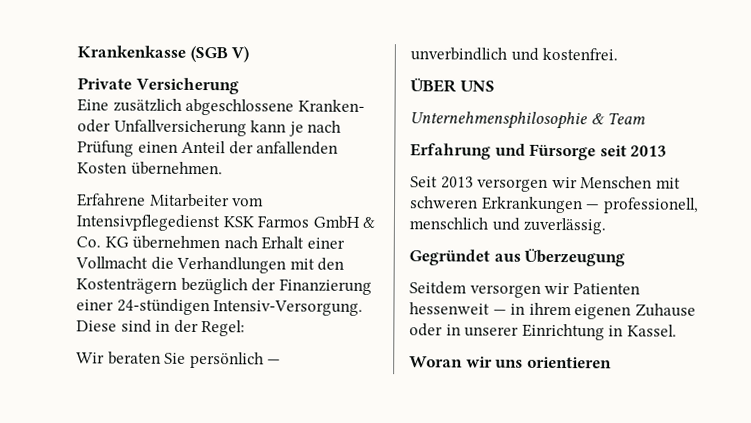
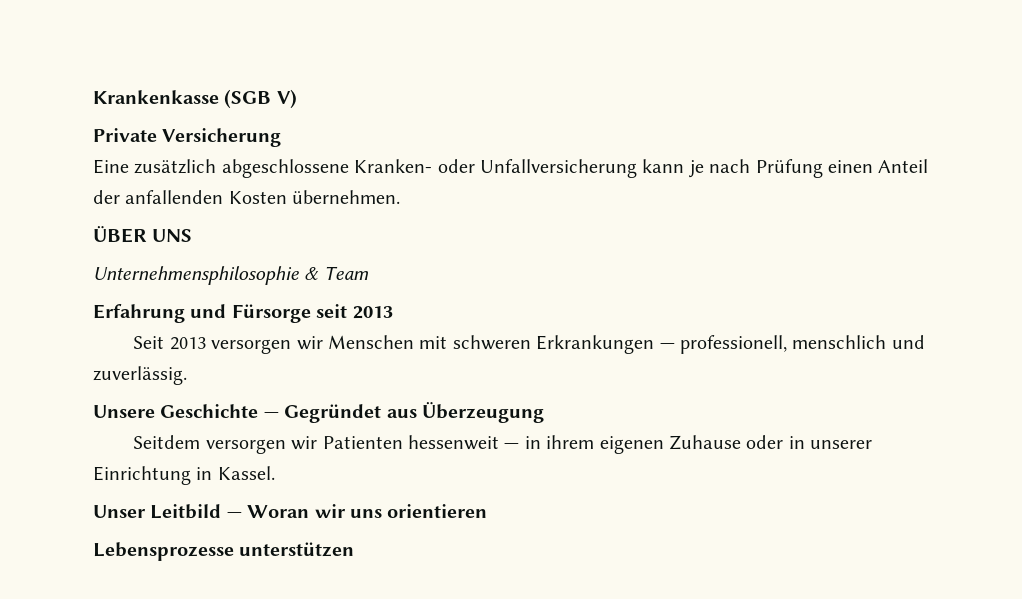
[77,193,265,208] [76,214,376,232] [76,235,345,250] [75,256,345,274] [76,277,372,295] [76,298,364,316] [76,319,246,337] [76,351,282,369] [410,47,619,61] // Erfahrene Mitarbeiter vom Intensivpflegedienst KSK Farmos GmbH & Co. KG übernehmen nach Erhalt einer Vollmacht die Verhandlungen mit den Kostenträgern bezüglich der Finanzierung einer 24-stündigen Intensiv-Versorgung. Diese sind in der Regel: // Wir beraten Sie persönlich — unverbindlich und kostenfrei. -> (401, 197) none
(607, 226) none -> [93,404,279,418] Unsere Geschichte —
(677, 330) none -> [93,504,242,519] Unser Leitbild —
(612, 362) none -> [93,542,355,561] // Lebensprozesse unterstützen

